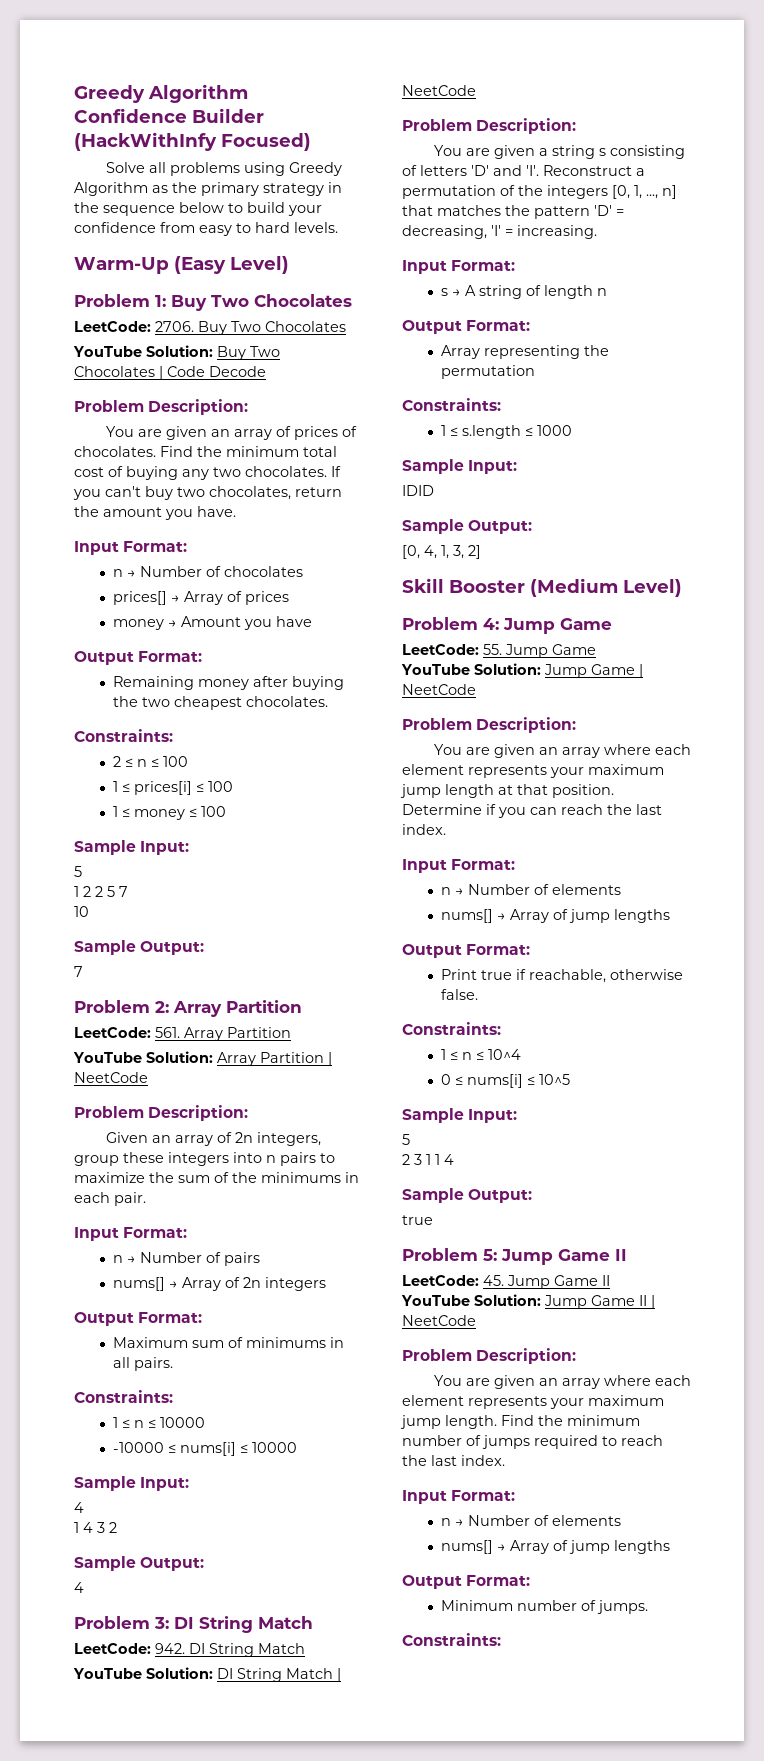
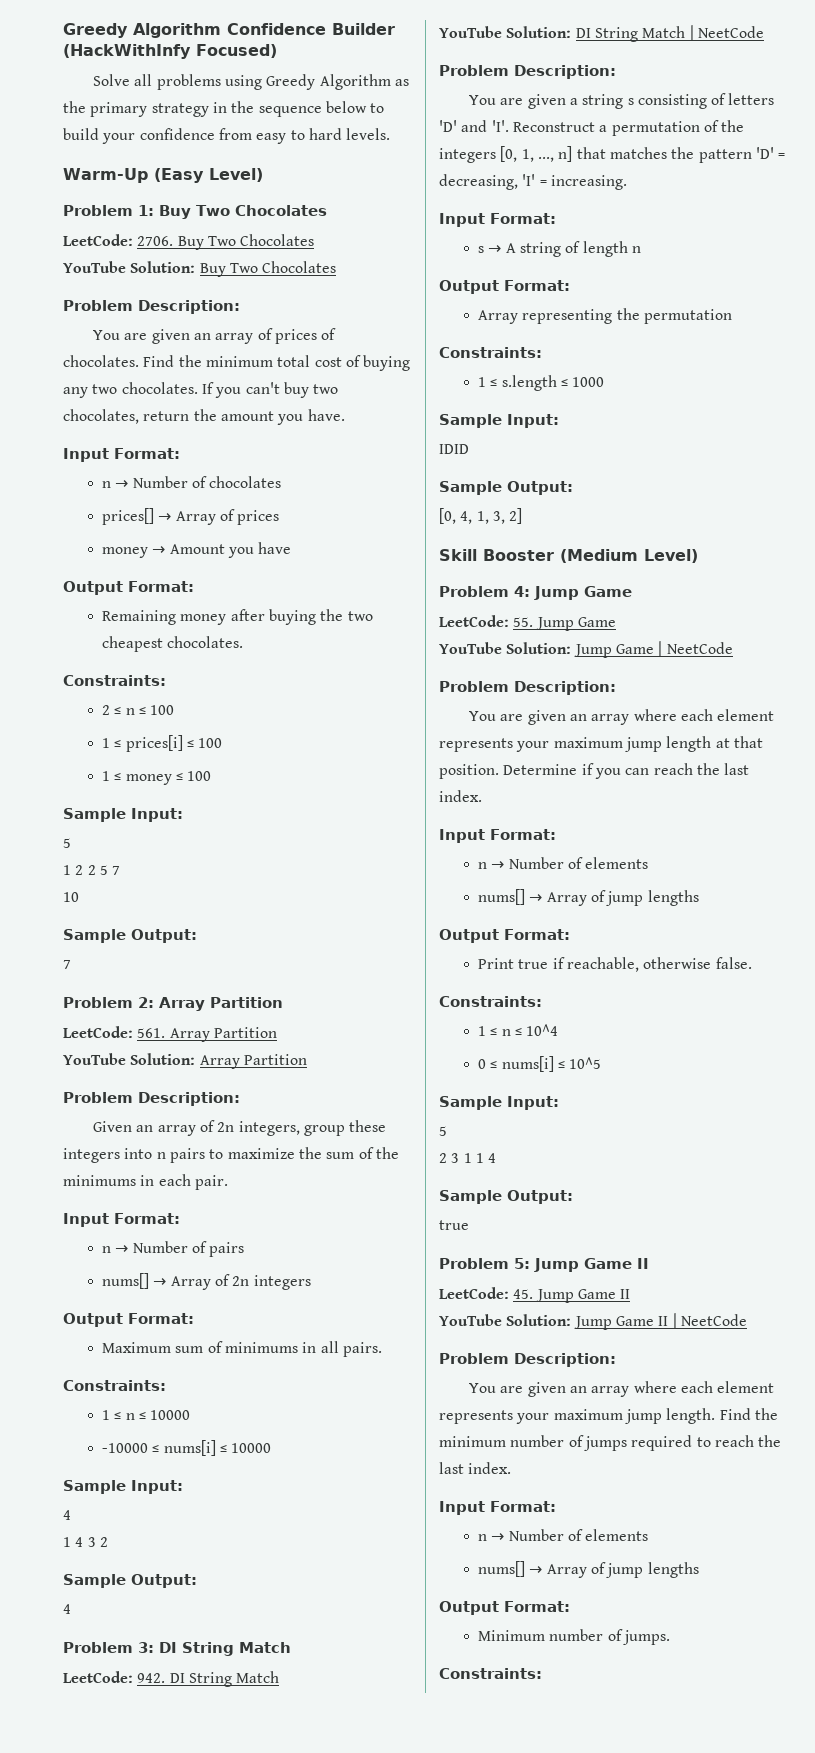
[159,366,266,380] | Code Decode -> (337, 267) none
[328,1052,332,1066] [74,1072,148,1083] | NeetCode -> (307, 1059) none

